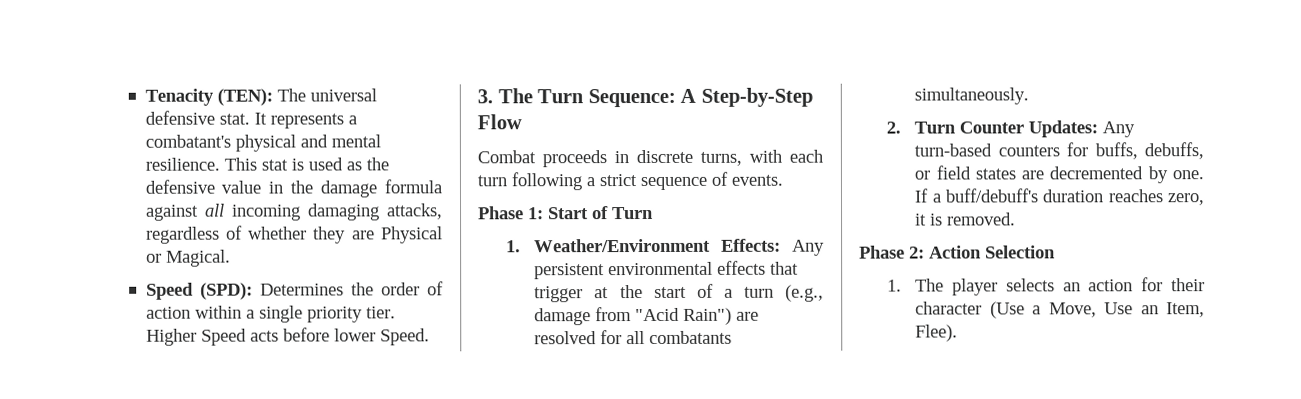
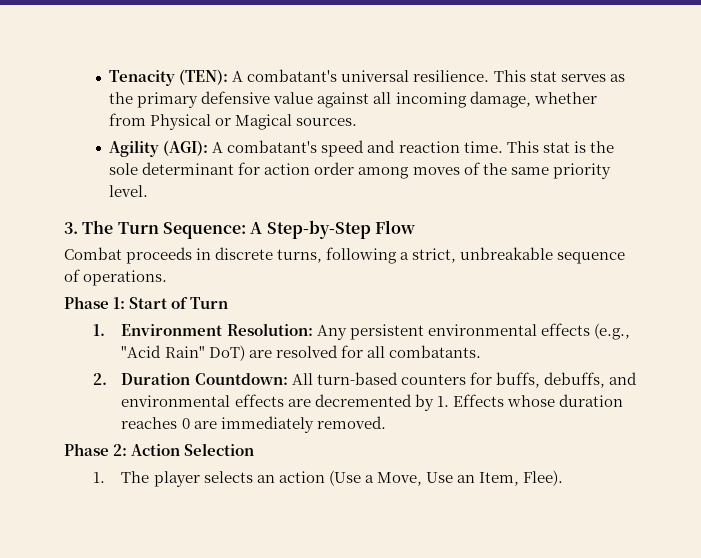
[276,88,377,102] [144,110,357,129] [144,134,381,152] The universal defensive stat. It represents a combatant's physical and mental -> [232,69,410,82] A combatant's universal
[290,157,343,171] is used -> [560,74,606,82] serves
(389, 164) none -> [137,92,199,108] primary
[268,179,443,198] [145,203,444,221] [145,225,444,244] [145,249,231,267] [145,281,445,300] [145,305,396,323] [145,327,430,346] in the damage formula against all incoming damaging attacks, regardless of whether they are Physical or Magical. // Speed (SPD): Determines the order of action within a single priority tier. Higher Speed acts before lower Speed. -> [317,91,597,108] [109,113,358,130] [109,140,614,157] [109,162,611,179] [109,185,149,197] against all incoming damage, whether from Physical or Magical sources. // Agility (AGI): A combatant's speed and reaction time. This stat is the sole determinant for action order among moves of the same priority level.
[749,149,823,163] [477,172,637,191] with each turn following a strict -> [326,247,554,264] following a strict, unbreakable
[731,174,783,186] events. -> [83,270,168,286] operations.
[534,238,782,253] Weather/Environment Effects: -> [121,323,313,336] Environment Resolution:
[770,261,800,275] [534,283,824,303] [534,307,733,326] that trigger at the start of a turn (e.g., damage from "Acid Rain") -> [593,323,630,340] [121,345,245,361] (e.g., "Acid Rain" DoT)
[649,330,733,345] [914,87,1030,105] combatants simultaneously. -> [388,345,481,358] combatants.
[914,120,1136,138] Turn Counter Updates: Any -> [121,373,313,385] Duration Countdown: All
[914,165,1204,184] [914,188,1205,206] [915,213,944,226] or field states are decremented by one. If a buff/debuff's duration reaches zero, it is -> [608,372,637,385] [121,394,623,411] [121,416,314,433] and environmental effects are decremented by 1. Effects whose duration reaches 0 are immediately
[1141,277,1205,292] [915,301,983,315] for their character -> (325, 477) none

